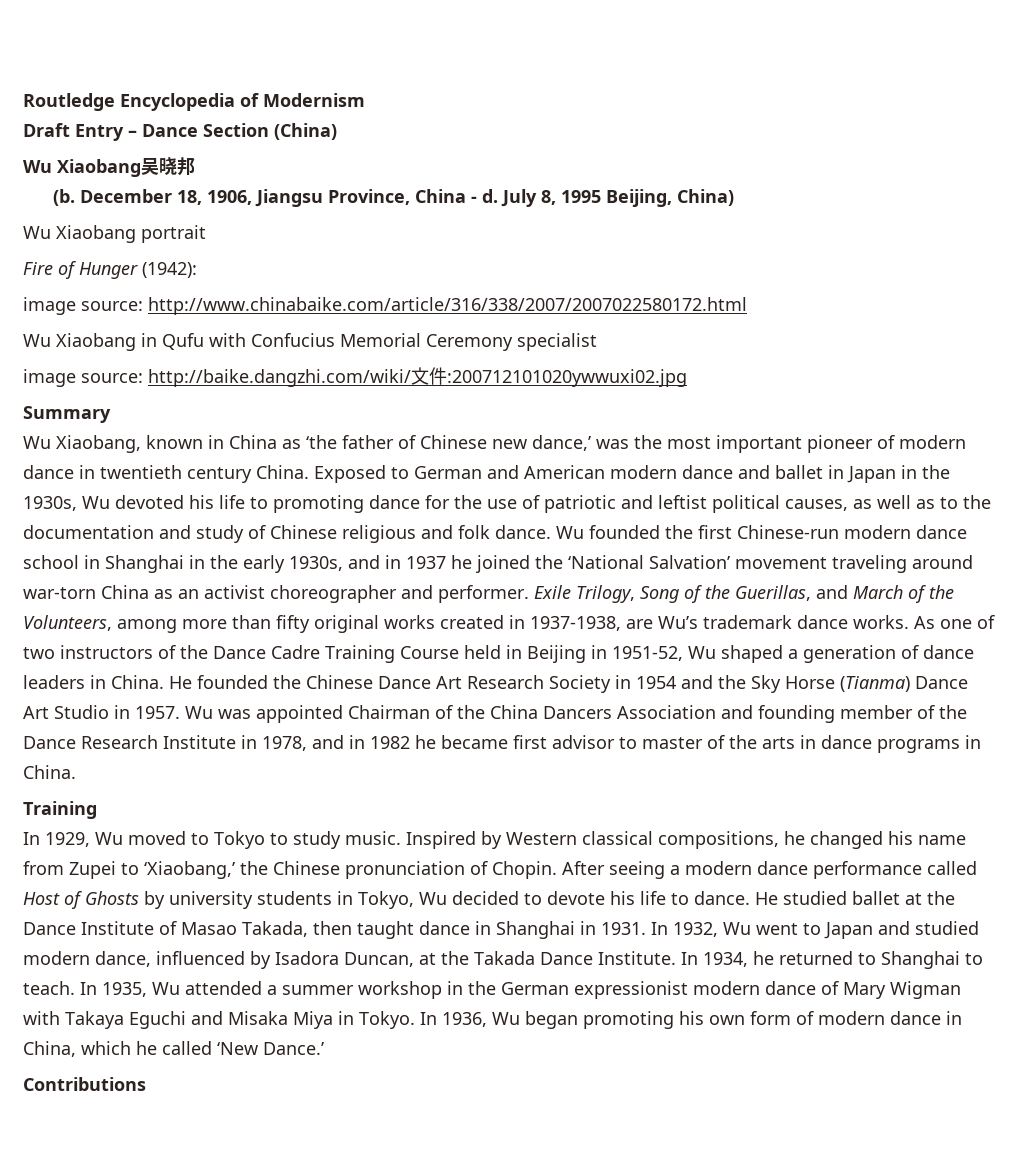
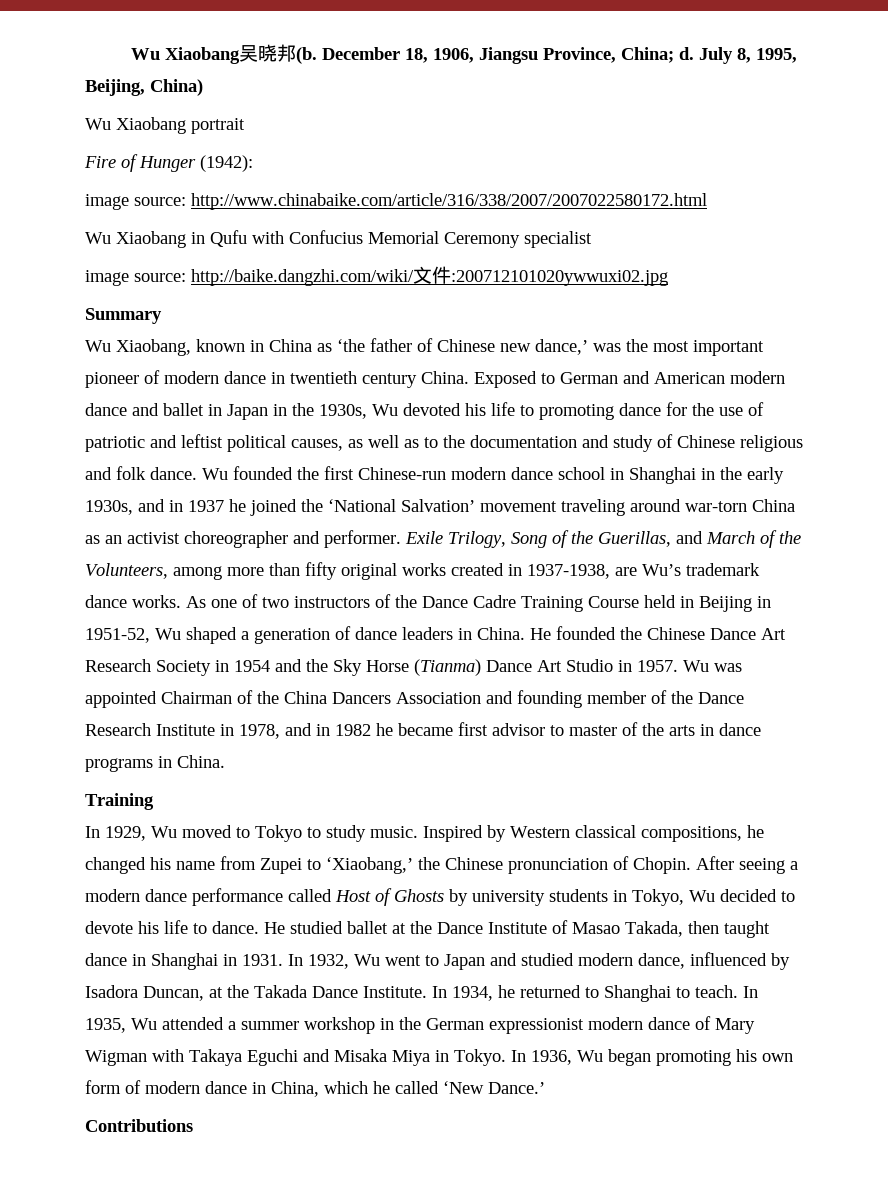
[23,93,365,111] [23,123,337,141] Routledge Encyclopedia of Modernism // Draft Entry – Dance Section (China) // -> (130, 54) none
(195, 166) // -> (296, 53) none
[415,189,478,203] China - -> [620,47,674,63] China;
[561,190,602,203] 1995 -> [755,48,797,63] 1995,

